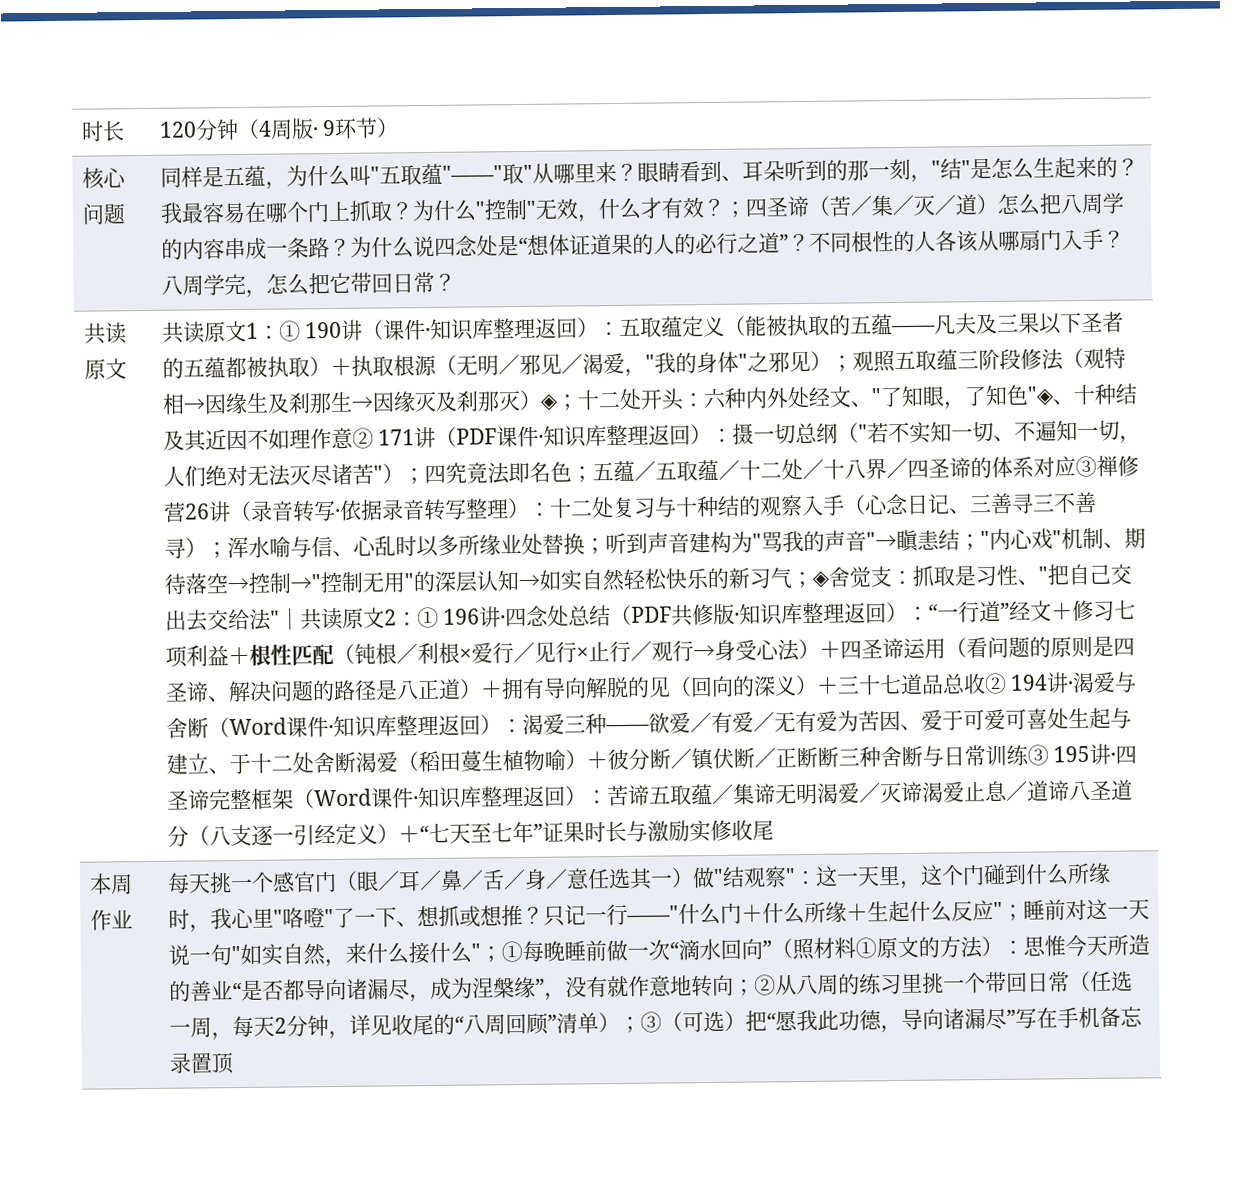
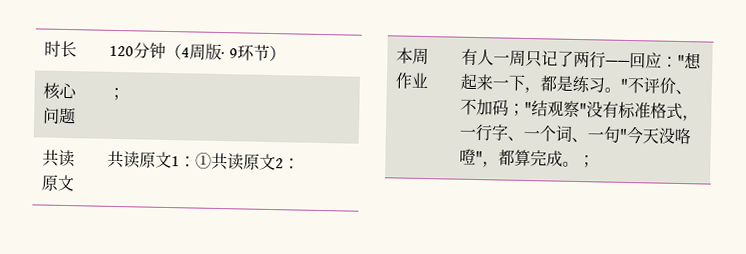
[159,156,1139,190] [159,192,1124,224] [160,228,1125,260] [160,271,456,298] 同样是五蕴，为什么叫"五取蕴"——"取"从哪里来？眼睛看到、耳朵听到的那一刻，"结"是怎么生起来的？我最容易在哪个门上抓取？为什么"控制"无效，什么才有效？；四圣谛（苦／集／灭／道）怎么把八周学的内容串成一条路？为什么说四念处是“想体证道果的人的必行之道”？不同根性的人各该从哪扇门入手？八周学完，怎么把它带回日常？ -> [108,87,126,101] ；
[305,311,1125,341] [161,347,1126,379] [161,383,1137,415] [162,419,1142,452] [162,455,1139,487] [162,491,1097,523] [163,527,1146,559] [163,563,1132,595] [164,599,1137,632] [164,635,1135,668] [164,671,1138,703] [165,707,1132,739] [165,743,1138,775] [166,779,1133,811] [166,819,774,847] [88,873,133,895] [89,909,133,931] [166,862,1111,894] [167,898,1150,933] [167,934,1150,968] [168,970,1133,1003] [168,1006,1143,1041] [168,1052,235,1075] 190讲（课件·知识库整理返回）：五取蕴定义（能被执取的五蕴——凡夫及三果以下圣者的五蕴都被执取）＋执取根源（无明／邪见／渴爱，"我的身体"之邪见）；观照五取蕴三阶段修法（观特相→因缘生及刹那生→因缘灭及刹那灭）◈；十二处开头：六种内外处经文、"了知眼，了知色"◈、十种结及其近因不如理作意② 171讲（PDF课件·知识库整理返回）：摄一切总纲（"若不实知一切、不遍知一切，人们绝对无法灭尽诸苦"）；四究竟法即名色；五蕴／五取蕴／十二处／十八界／四圣谛的体系对应③禅修营26讲（录音转写·依据录音转写整理）：十二处复习与十种结的观察入手（心念日记、三善寻三不善寻）；浑水喻与信、心乱时以多所缘业处替换；听到声音建构为"骂我的声音"→瞋恚结；"内心戏"机制、期待落空→控制→"控制无用"的深层认知→如实自然轻松快乐的新习气；◈舍觉支：抓取是习性、"把自己交出去交给法"｜共读原文2：① 196讲·四念处总结（PDF共修版·知识库整理返回）：“一行道”经文＋修习七项利益＋根性匹配（钝根／利根×爱行／见行×止行／观行→身受心法）＋四圣谛运用（看问题的原则是四圣谛、解决问题的路径是八正道）＋拥有导向解脱的见（回向的深义）＋三十七道品总收② 194讲·渴爱与舍断（Word课件·知识库整理返回）：渴爱三种——欲爱／有爱／无有爱为苦因、爱于可爱可喜处生起与建立、于十二处舍断渴爱（稻田蔓生植物喻）＋彼分断／镇伏断／正断断三种舍断与日常训练③ 195讲·四圣谛完整框架（Word课件·知识库整理返回）：苦谛五取蕴／集谛无明渴爱／灭谛渴爱止息／道谛八圣道分（八支逐一引经定义）＋“七天至七年”证果时长与激励实修收尾 // 本周作业 | 每天挑一个感官门（眼／耳／鼻／舌／身／意任选其一）做"结观察"：这一天里，这个门碰到什么所缘时，我心里"咯噔"了一下、想抓或想推？只记一行——"什么门＋什么所缘＋生起什么反应"；睡前对这一天说一句"如实自然，来什么接什么"；①每晚睡前做一次“滴水回向”（照材料①原文的方法）：思惟今天所造的善业“是否都导向诸漏尽，成为涅槃缘”，没有就作意地转向；②从八周的练习里挑一个带回日常（任选一周，每天2分钟，详见收尾的“八周回顾”清单）；③（可选）把“愿我此功德，导向诸漏尽”写在手机备忘录置顶 -> [211,152,301,171] [396,47,430,66] [395,72,430,89] [461,48,703,70] [460,73,693,95] [460,98,700,122] [459,124,693,145] [459,148,596,168] 共读原文2： // 本周作业 | 有人一周只记了两行——回应："想起来一下，都是练习。"不评价、不加码；"结观察"没有标准格式，一行字、一个词、一句"今天没咯噔"，都算完成。；

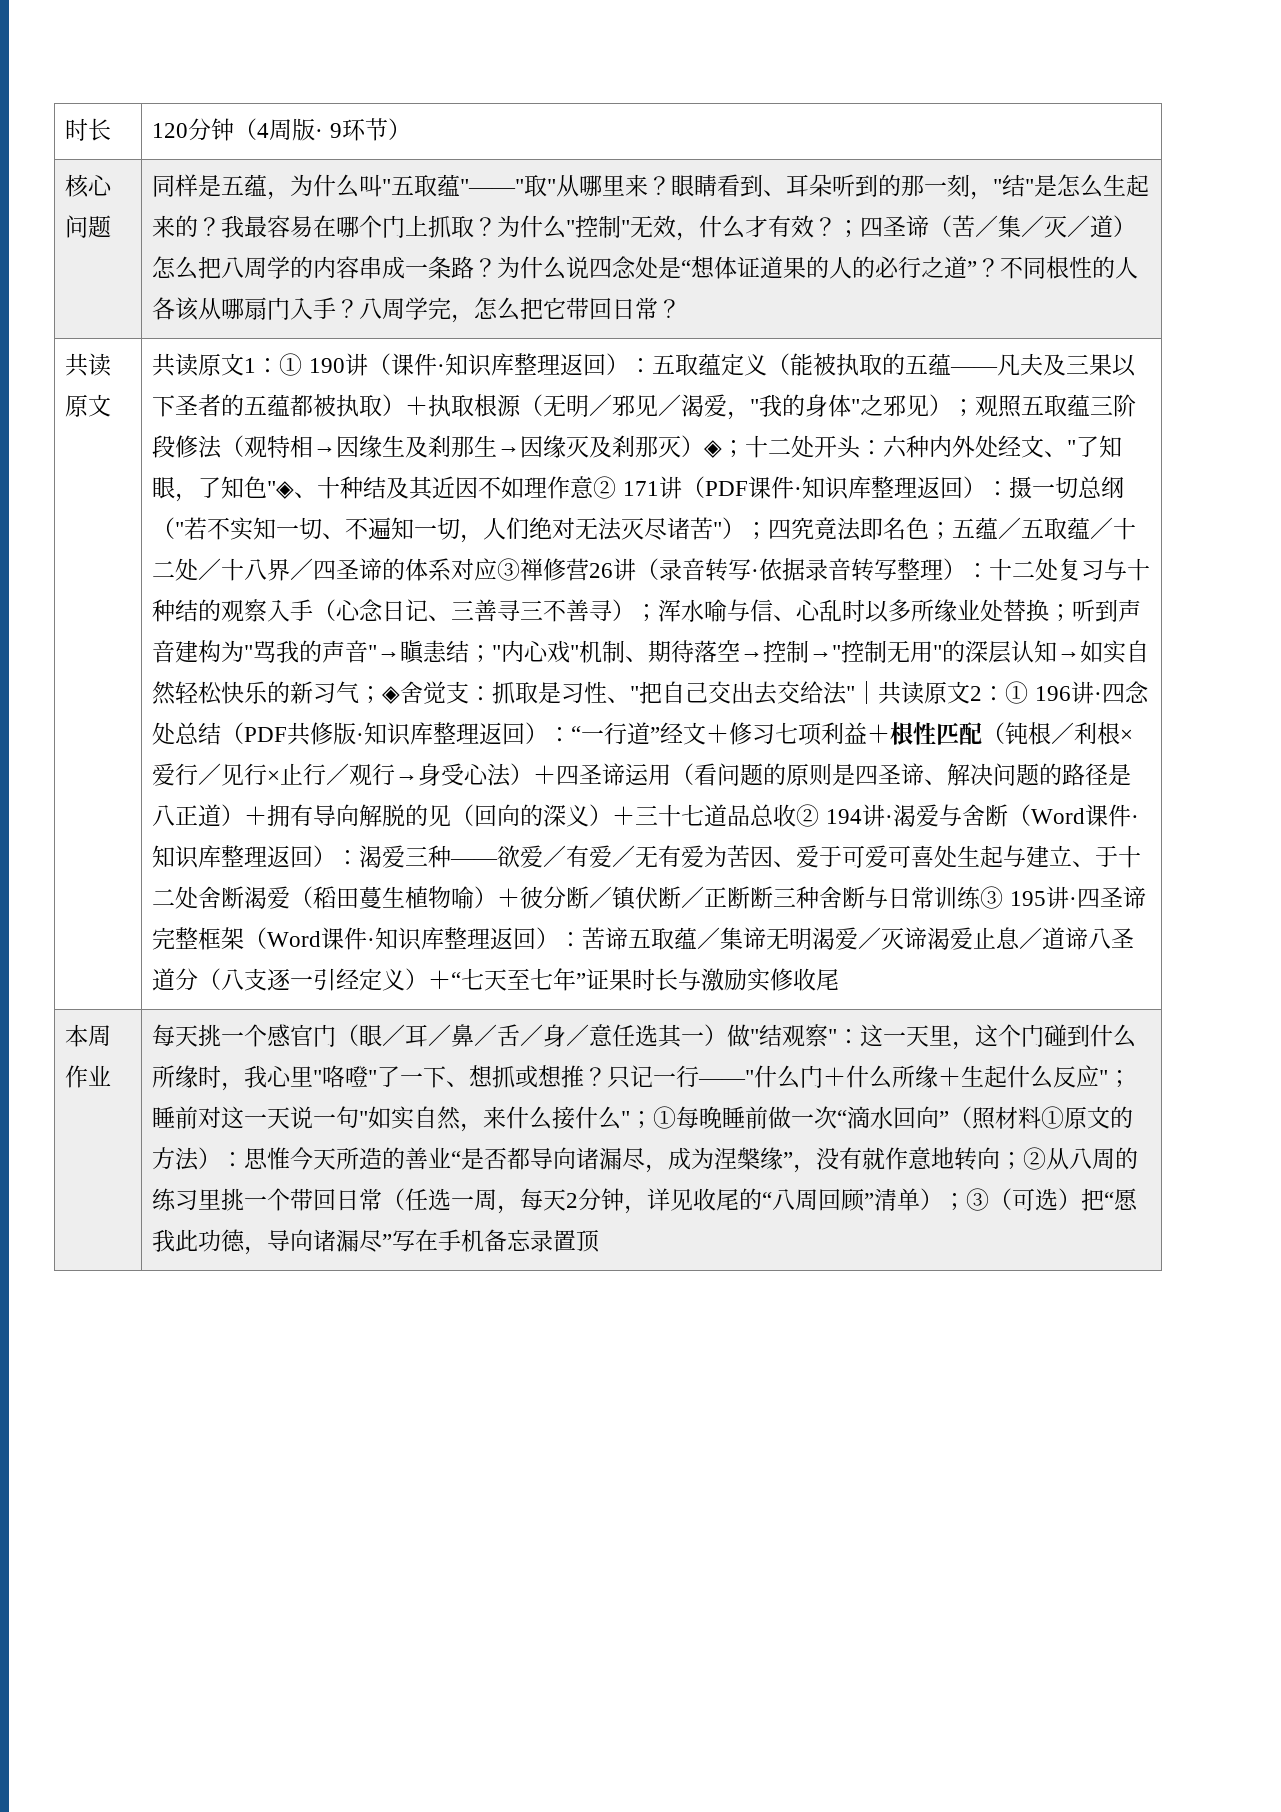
[108,87,126,101] ； -> [152,174,1150,200] [152,215,1137,241] [152,256,1139,280] [152,297,682,323] 同样是五蕴，为什么叫"五取蕴"——"取"从哪里来？眼睛看到、耳朵听到的那一刻，"结"是怎么生起来的？我最容易在哪个门上抓取？为什么"控制"无效，什么才有效？；四圣谛（苦／集／灭／道）怎么把八周学的内容串成一条路？为什么说四念处是“想体证道果的人的必行之道”？不同根性的人各该从哪扇门入手？八周学完，怎么把它带回日常？
[211,152,301,171] [396,47,430,66] [395,72,430,89] [461,48,703,70] [460,73,693,95] [460,98,700,122] [459,124,693,145] [459,148,596,168] 共读原文2： // 本周作业 | 有人一周只记了两行——回应："想起来一下，都是练习。"不评价、不加码；"结观察"没有标准格式，一行字、一个词、一句"今天没咯噔"，都算完成。； -> [308,353,1136,377] [152,394,1137,420] [152,435,1123,459] [152,476,1124,502] [152,517,1137,543] [152,558,1151,582] [152,599,1142,623] [152,640,1150,664] [152,681,1149,705] [152,722,1134,746] [152,763,1132,787] [152,804,1139,827] [152,845,1142,869] [152,886,1146,910] [152,927,1135,951] [152,968,840,992] [65,1024,112,1047] [65,1065,112,1088] [152,1024,1137,1050] [152,1065,1132,1091] [152,1106,1134,1132] [152,1147,1139,1173] [152,1188,1139,1214] [152,1229,601,1255] 190讲（课件·知识库整理返回）：五取蕴定义（能被执取的五蕴——凡夫及三果以下圣者的五蕴都被执取）＋执取根源（无明／邪见／渴爱，"我的身体"之邪见）；观照五取蕴三阶段修法（观特相→因缘生及刹那生→因缘灭及刹那灭）◈；十二处开头：六种内外处经文、"了知眼，了知色"◈、十种结及其近因不如理作意② 171讲（PDF课件·知识库整理返回）：摄一切总纲（"若不实知一切、不遍知一切，人们绝对无法灭尽诸苦"）；四究竟法即名色；五蕴／五取蕴／十二处／十八界／四圣谛的体系对应③禅修营26讲（录音转写·依据录音转写整理）：十二处复习与十种结的观察入手（心念日记、三善寻三不善寻）；浑水喻与信、心乱时以多所缘业处替换；听到声音建构为"骂我的声音"→瞋恚结；"内心戏"机制、期待落空→控制→"控制无用"的深层认知→如实自然轻松快乐的新习气；◈舍觉支：抓取是习性、"把自己交出去交给法"｜共读原文2：① 196讲·四念处总结（PDF共修版·知识库整理返回）：“一行道”经文＋修习七项利益＋根性匹配（钝根／利根×爱行／见行×止行／观行→身受心法）＋四圣谛运用（看问题的原则是四圣谛、解决问题的路径是八正道）＋拥有导向解脱的见（回向的深义）＋三十七道品总收② 194讲·渴爱与舍断（Word课件·知识库整理返回）：渴爱三种——欲爱／有爱／无有爱为苦因、爱于可爱可喜处生起与建立、于十二处舍断渴爱（稻田蔓生植物喻）＋彼分断／镇伏断／正断断三种舍断与日常训练③ 195讲·四圣谛完整框架（Word课件·知识库整理返回）：苦谛五取蕴／集谛无明渴爱／灭谛渴爱止息／道谛八圣道分（八支逐一引经定义）＋“七天至七年”证果时长与激励实修收尾 // 本周作业 | 每天挑一个感官门（眼／耳／鼻／舌／身／意任选其一）做"结观察"：这一天里，这个门碰到什么所缘时，我心里"咯噔"了一下、想抓或想推？只记一行——"什么门＋什么所缘＋生起什么反应"；睡前对这一天说一句"如实自然，来什么接什么"；①每晚睡前做一次“滴水回向”（照材料①原文的方法）：思惟今天所造的善业“是否都导向诸漏尽，成为涅槃缘”，没有就作意地转向；②从八周的练习里挑一个带回日常（任选一周，每天2分钟，详见收尾的“八周回顾”清单）；③（可选）把“愿我此功德，导向诸漏尽”写在手机备忘录置顶

